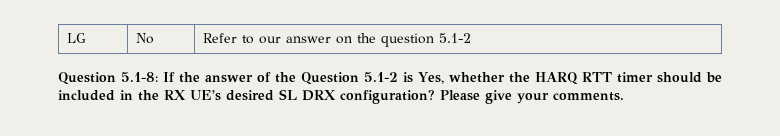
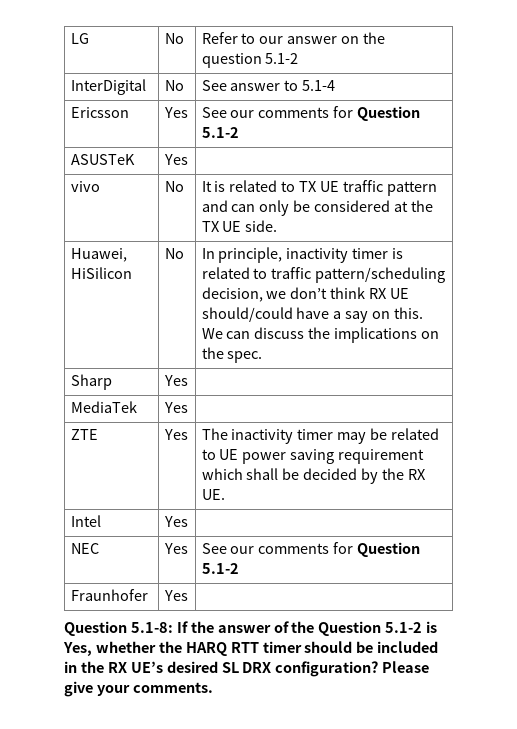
(471, 38) none -> [70,79,146,95] [164,80,184,91] [201,80,336,91] [70,107,129,118] [163,107,188,118] [201,106,421,121] [201,127,239,138] [70,154,135,165] [163,154,188,165] [70,181,100,192] [164,181,184,192] [201,180,437,196] [201,200,434,216] [201,220,278,232] [70,248,127,262] [70,267,132,279] [164,248,184,259] [201,247,404,263] [201,267,446,283] [201,287,410,302] [201,307,424,323] [201,327,440,343] [201,347,263,363] [70,374,112,390] [163,375,188,386] [70,401,137,413] [163,402,188,413] [70,429,98,440] [163,429,188,440] [201,428,440,444] [201,449,425,464] [201,468,427,484] [201,489,225,500] [70,515,101,527] [163,516,188,527] [70,543,99,554] [163,543,188,554] [201,542,421,557] [201,563,239,574] [70,589,148,601] [163,590,188,601] // InterDigital | No | See answer to 5.1-4 // Ericsson | Yes | See our comments for Question 5.1-2 // ASUSTeK | Yes | // vivo | No | It is related to TX UE traffic pattern and can only be considered at the TX UE side. // Huawei, HiSilicon | No | In principle, inactivity timer is related to traffic pattern/scheduling decision, we don’t think RX UE should/could have a say on this. We can discuss the implications on the spec. // Sharp | Yes | // MediaTek | Yes | // ZTE | Yes | The inactivity timer may be related to UE power saving requirement which shall be decided by the RX UE. // Intel | Yes | // NEC | Yes | See our comments for Question 5.1-2 // Fraunhofer | Yes |

